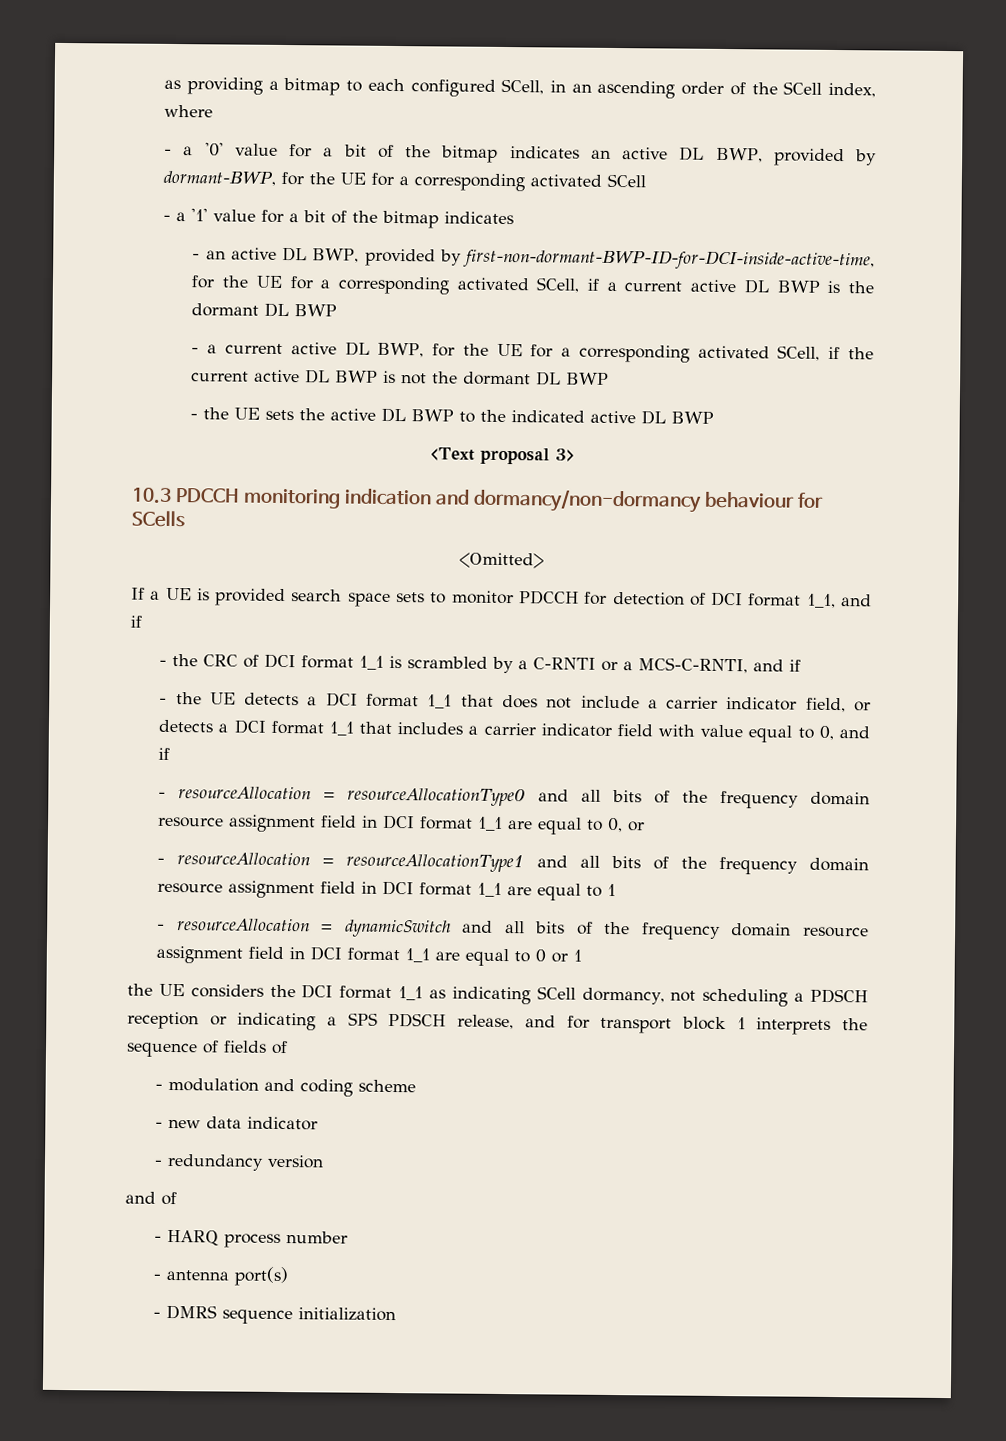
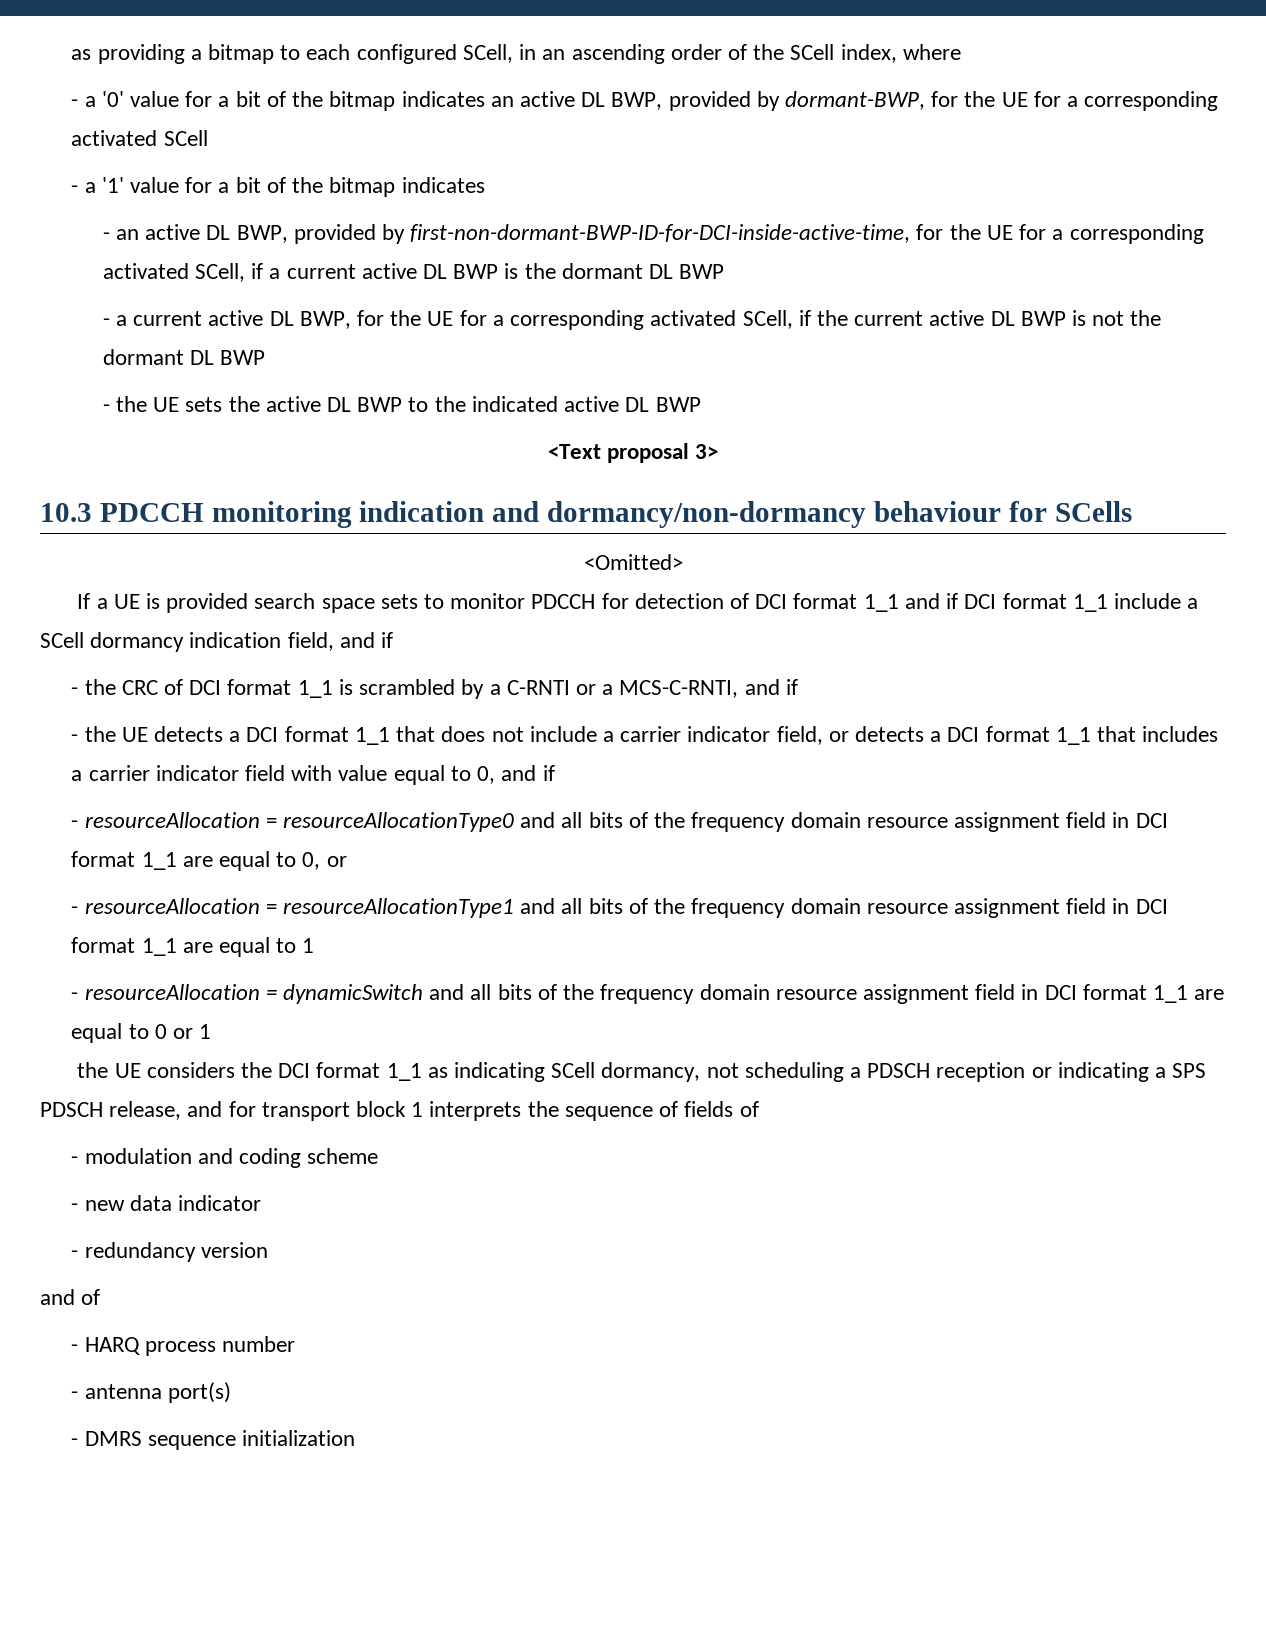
[806,593,836,609] 1_1, -> [863,593,1199,612] [40,632,334,652] 1_1 and if DCI format 1_1 include a SCell dormancy indication field,

